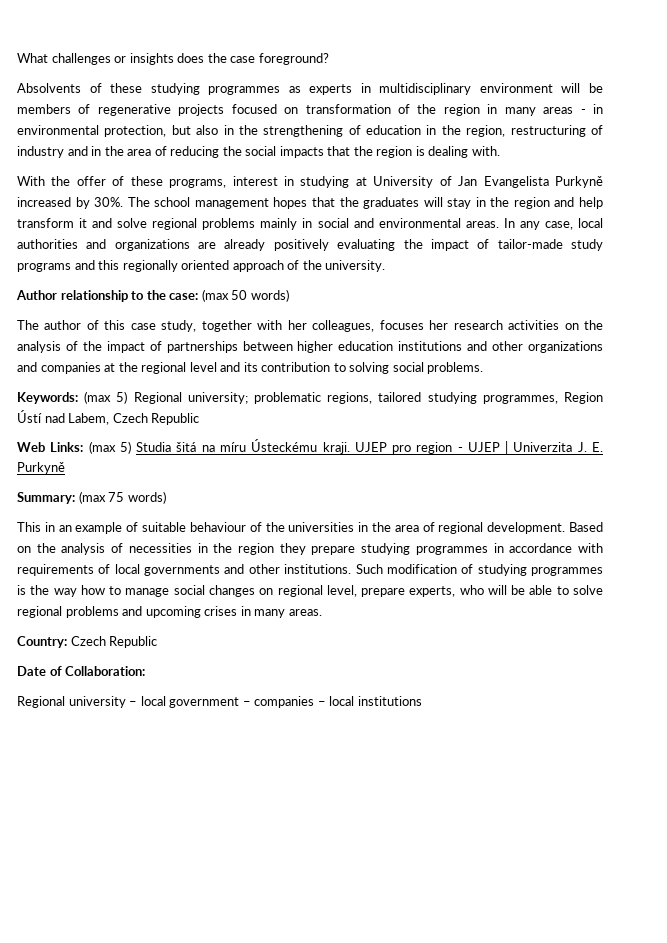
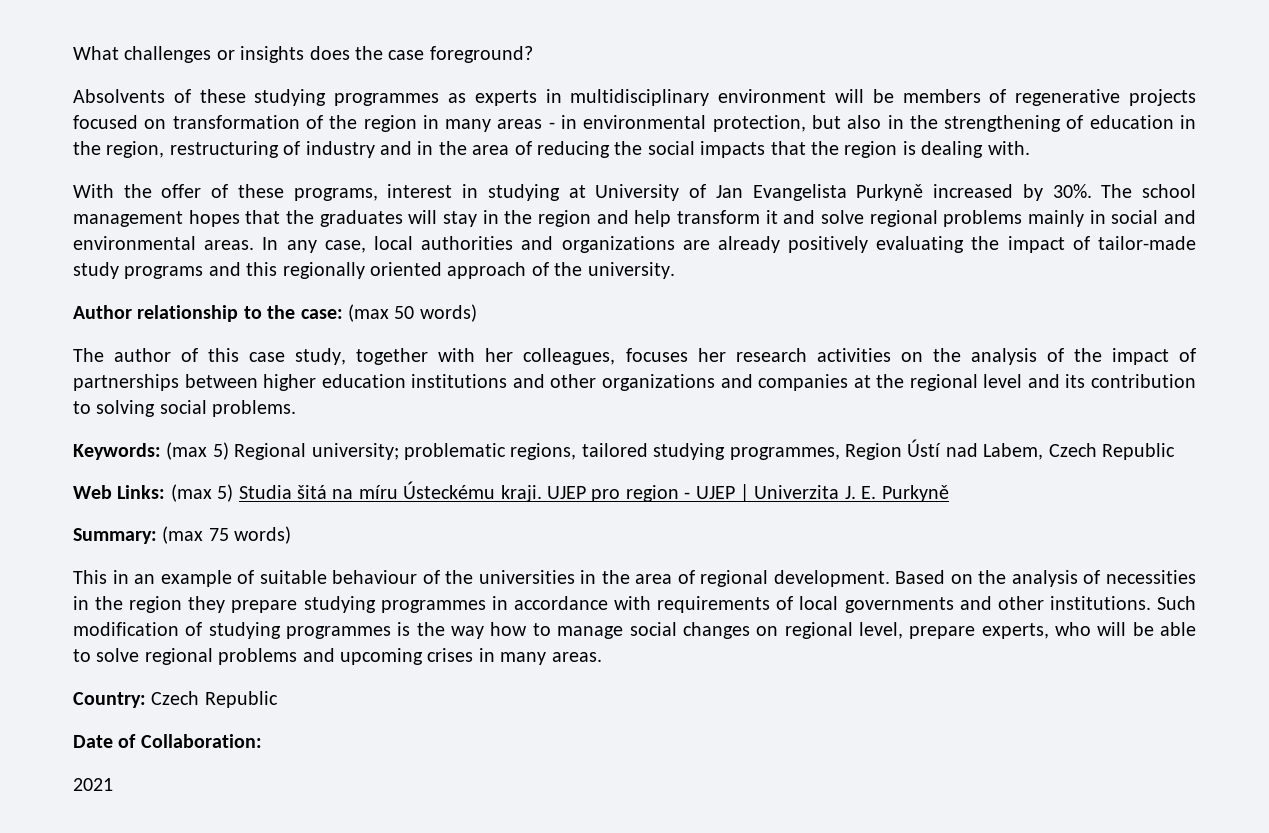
[17,696,422,708] Regional university – local government – companies – local institutions -> [73,778,113,791] 2021

